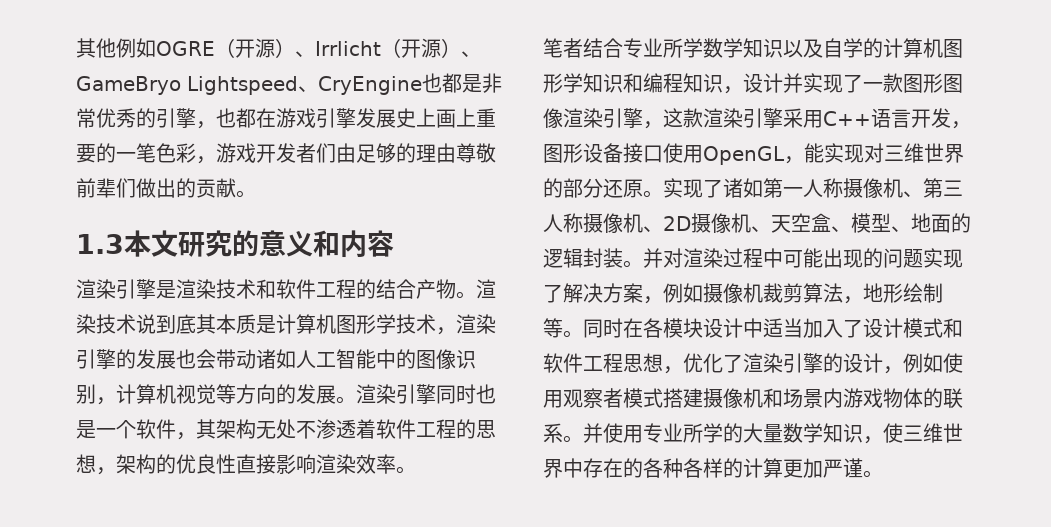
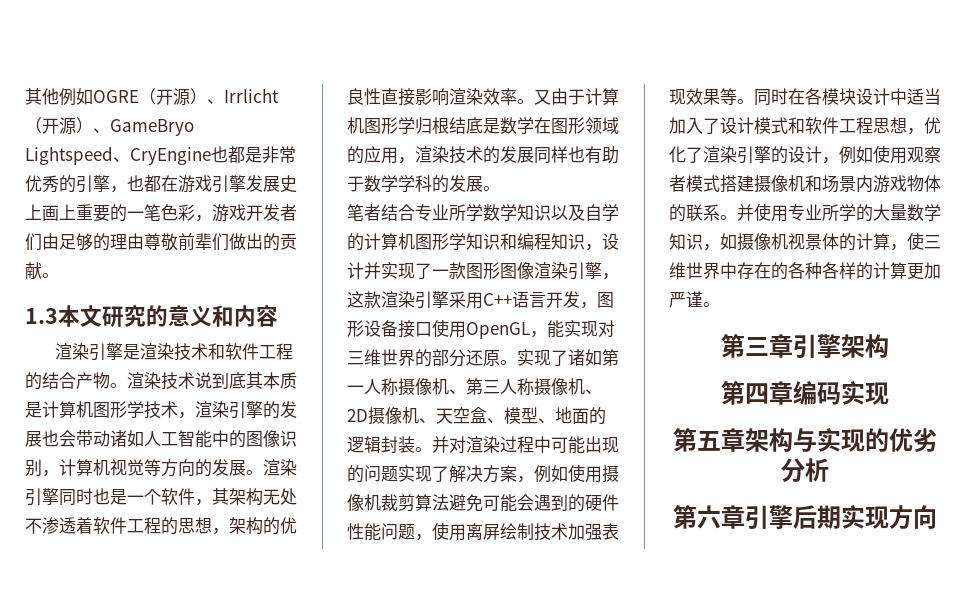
(416, 470) none -> [534,88,619,105] [347,117,619,134] [347,146,619,164] [347,175,500,193] 又由于计算机图形学归根结底是数学在图形领域的应用，渲染技术的发展同样也有助于数学学科的发展。
(703, 293) none -> [568,464,602,483] 使用
[843,283,943,304] ，地形绘制 -> [449,494,619,512] [347,522,619,541] [669,88,720,105] 避免可能会遇到的硬件性能问题，使用离屏绘制技术加强表现效果
(883, 440) none -> [720,233,907,251] 如摄像机视景体的计算，
(883, 474) none -> [721,334,889,358] [721,381,889,405] [673,428,937,452] [781,458,829,483] [673,505,937,529] // 第三章引擎架构 // 第四章编码实现 // 第五章架构与实现的优劣分析 // 第六章引擎后期实现方向

